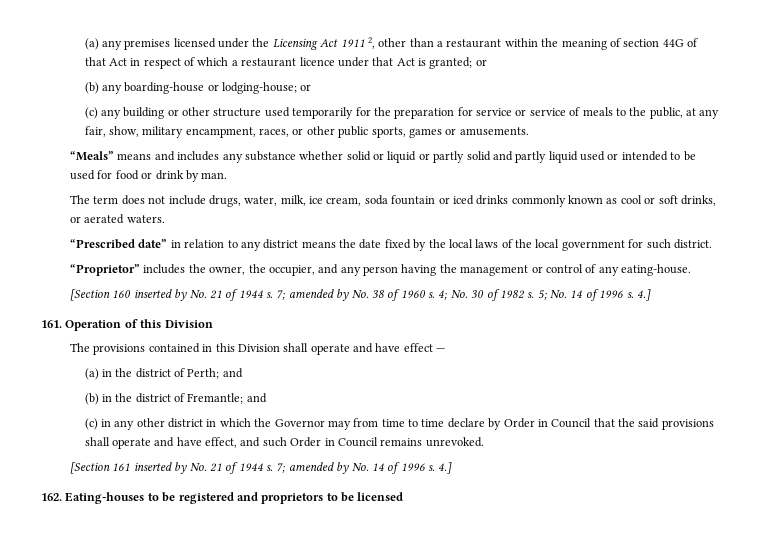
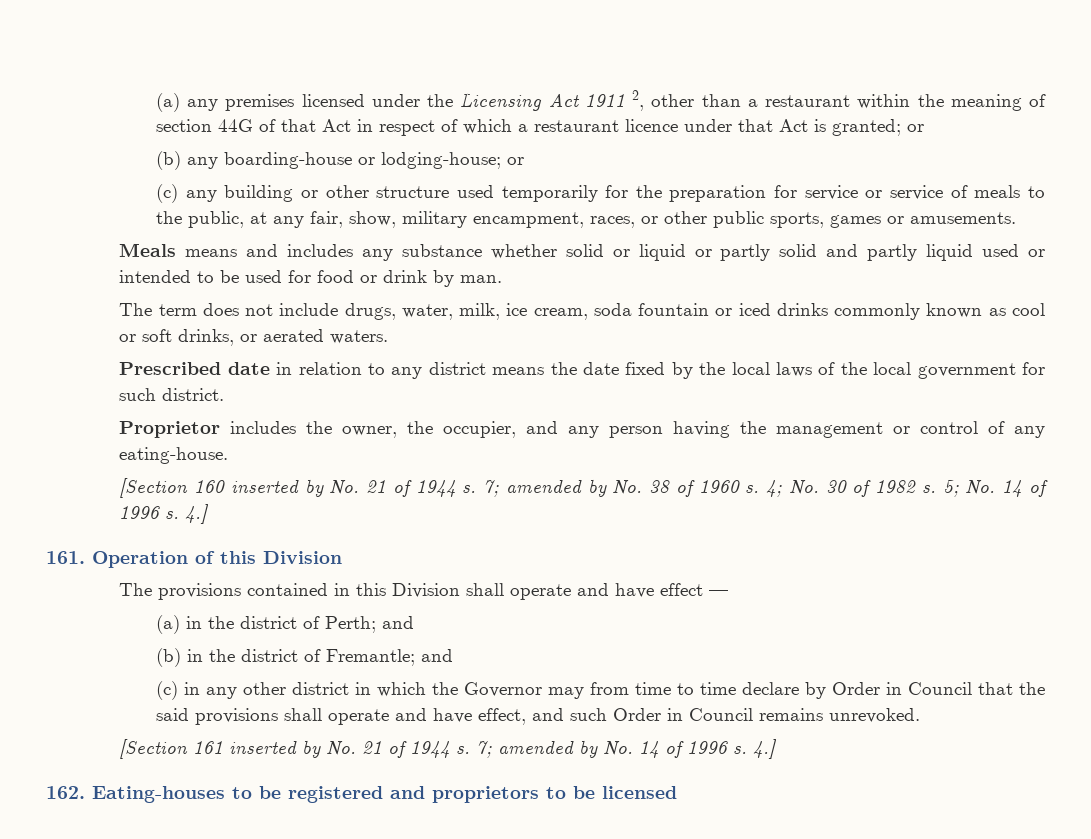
[70,151,115,161] “Meals” -> [119,243,177,257] Meals
[70,239,168,249] “Prescribed date” -> [119,362,270,375] Prescribed date
[70,264,141,276] “Proprietor” -> [119,421,221,438] Proprietor

